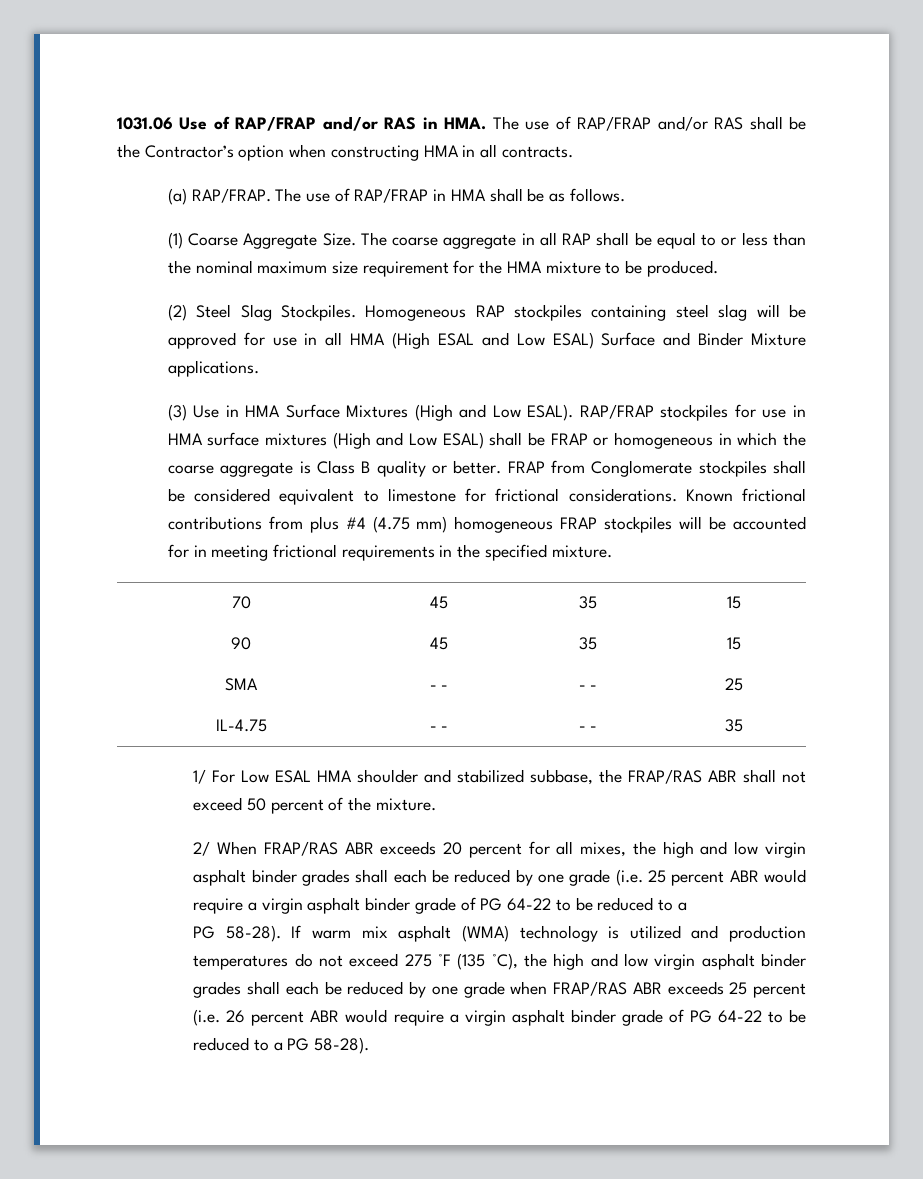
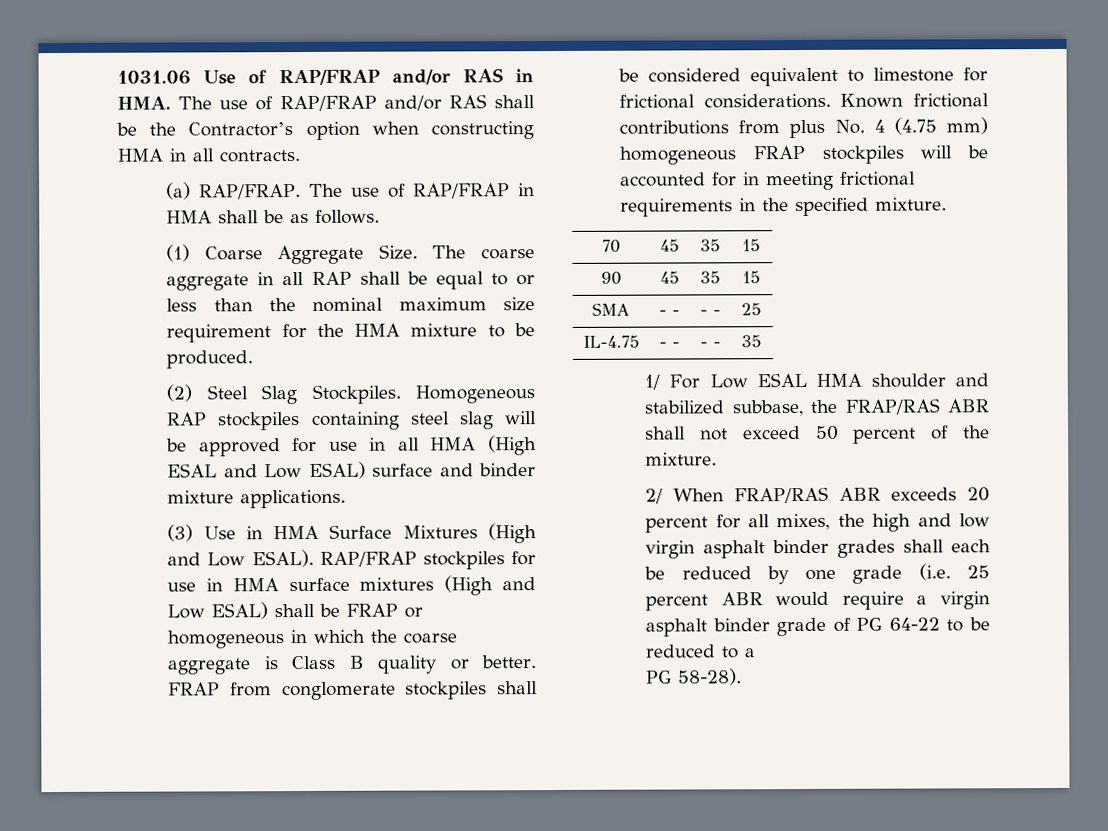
[601,332,806,346] Surface and Binder Mixture -> [372,463,536,477] [167,490,235,504] surface and binder mixture
[591,460,693,477] Conglomerate -> [281,681,396,701] conglomerate
[345,517,366,529] #4 -> [834,119,885,134] No. 4
[291,925,806,942] [193,953,806,970] [193,981,806,998] [193,1009,806,1026] [193,1037,370,1054] If warm mix asphalt (WMA) technology is utilized and production temperatures do not exceed 275 °F (135 °C), the high and low virgin asphalt binder grades shall each be reduced by one grade when FRAP/RAS ABR exceeds 25 percent (i.e. 26 percent ABR would require a virgin asphalt binder grade of PG 64-22 to be reduced to a PG 58-28). -> (743, 677) none

